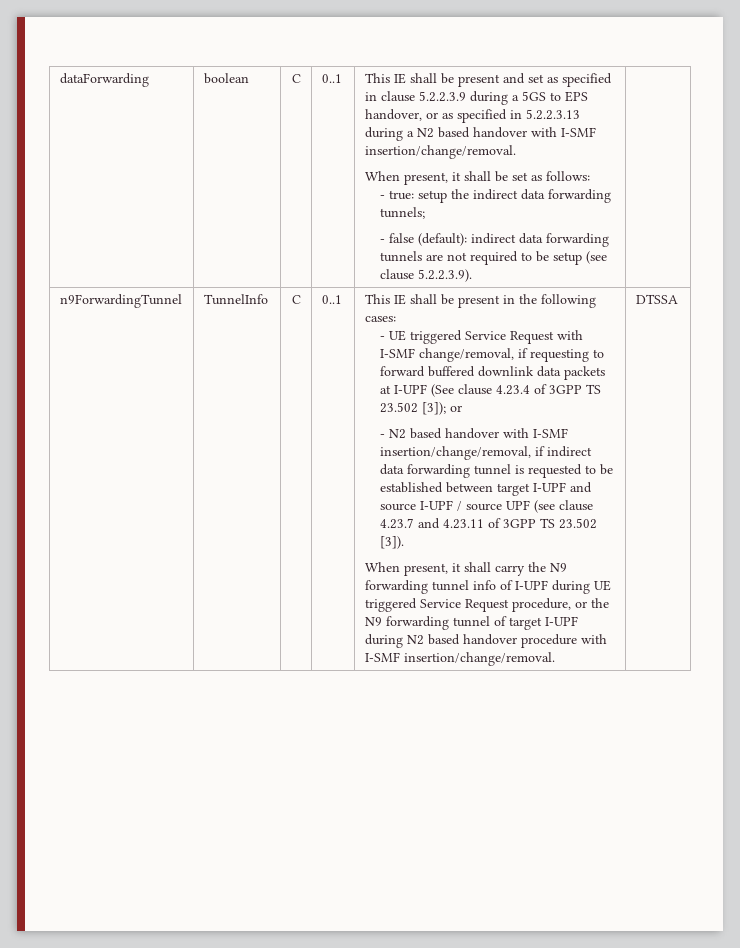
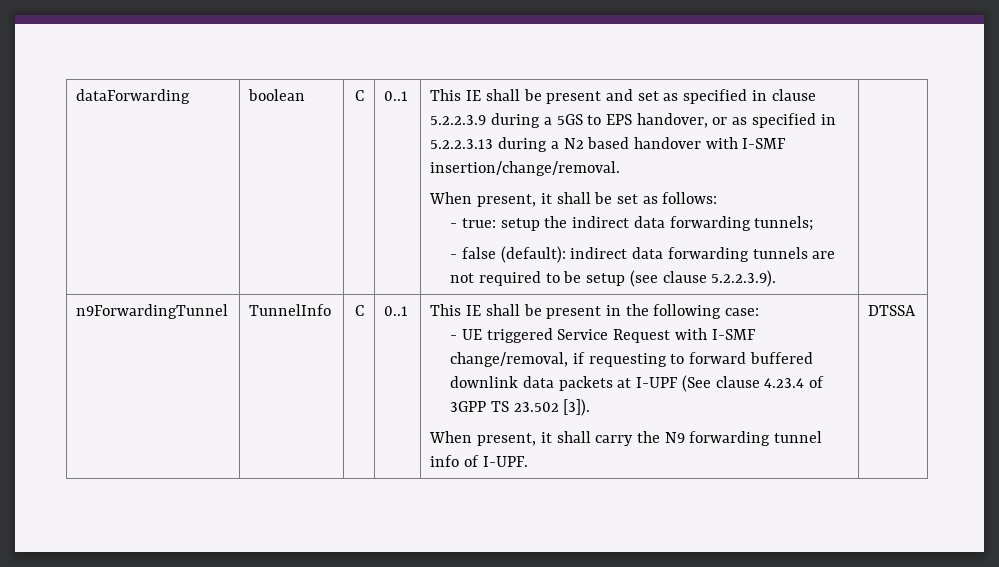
[364,316,396,322] cases: -> [725,308,760,316] case:
[421,402,462,415] [379,428,568,439] [379,446,592,460] [379,464,613,478] [379,482,592,496] [379,500,593,513] [379,518,597,529] [3]); or // - N2 based handover with I-SMF insertion/change/removal, if indirect data forwarding tunnel is requested to be established between target I-UPF and source I-UPF / source UPF (see clause 4.23.7 and 4.23.11 of 3GPP TS 23.502 -> (559, 407) none
[514,580,611,594] [364,598,609,612] [364,616,578,630] [364,634,607,648] [364,652,555,666] I-UPF during UE triggered Service Request procedure, or the N9 forwarding tunnel of target I-UPF during N2 based handover procedure with I-SMF insertion/change/removal. -> [482,456,528,467] I-UPF.

